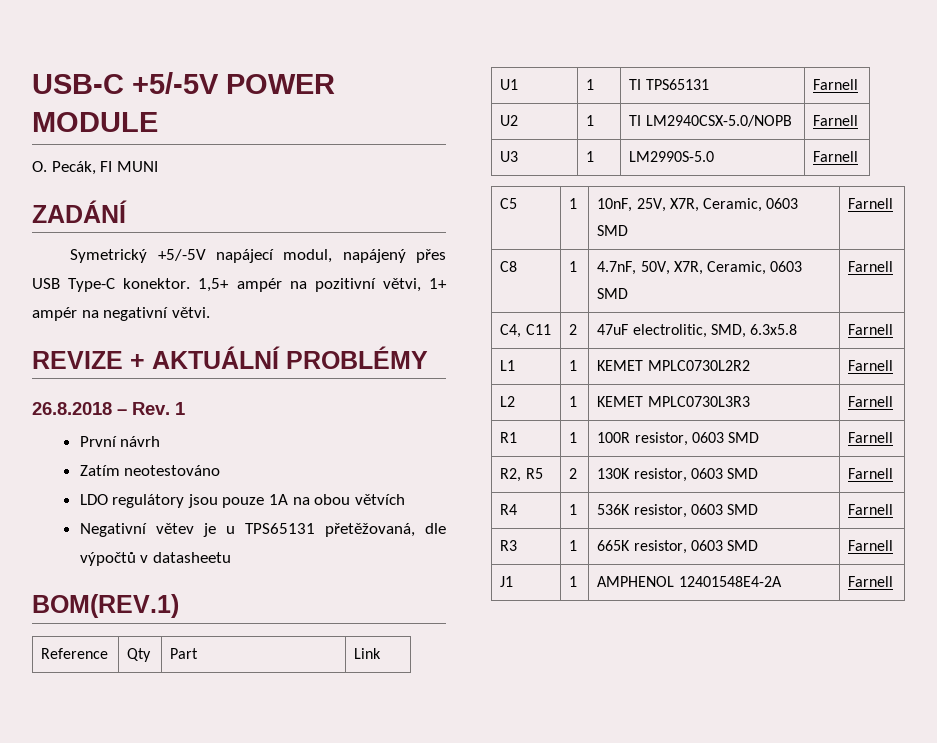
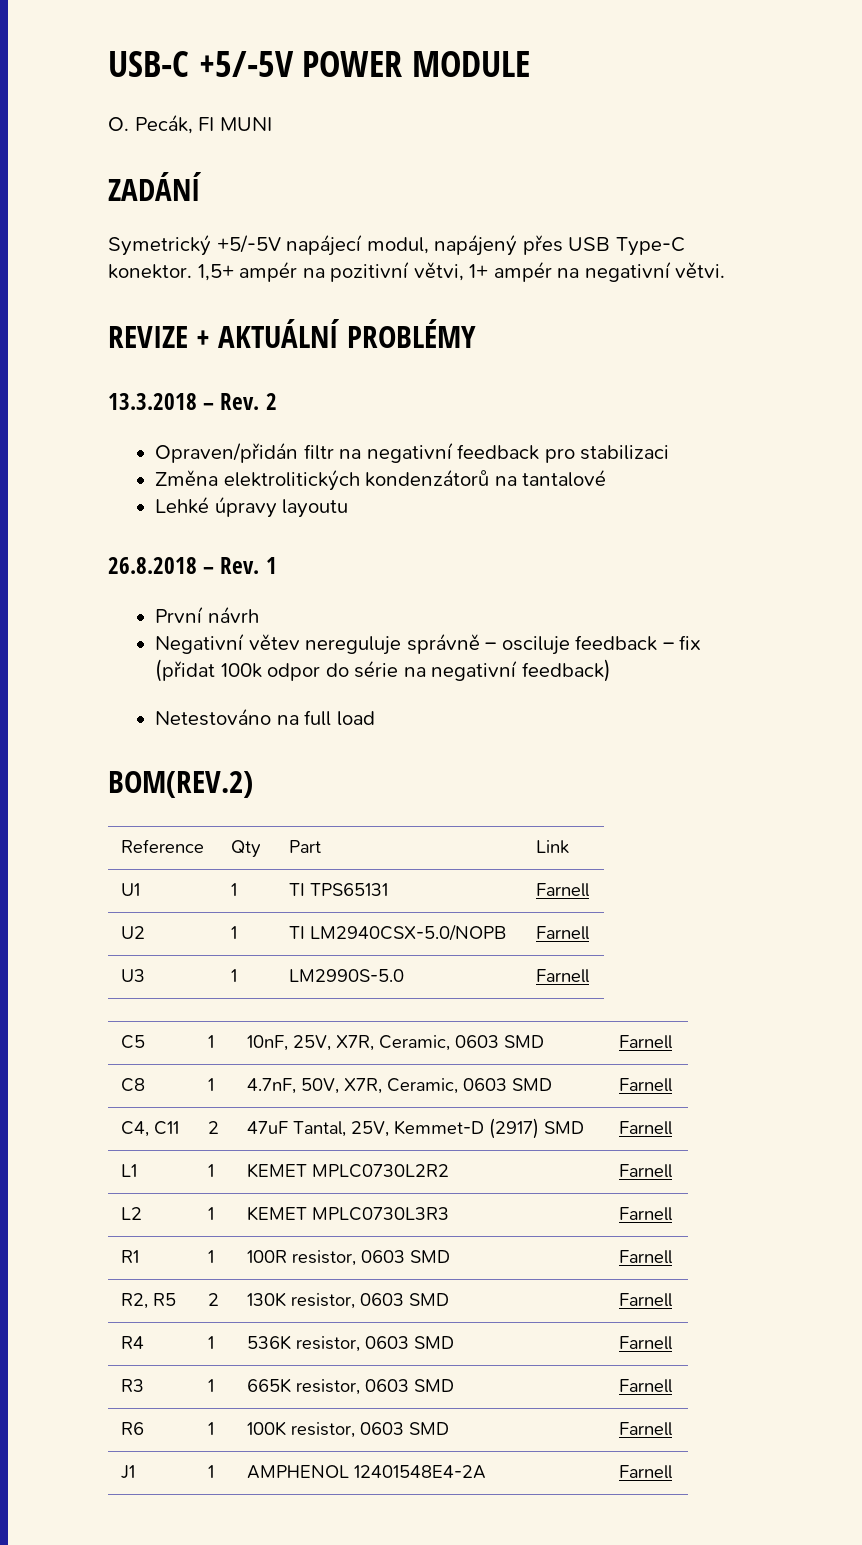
(428, 357) none -> [108,393,277,410] [155,442,670,463] [155,469,607,491] [155,496,349,518] // 13.3.2018 – Rev. 2 // Opraven/přidán filtr na negativní feedback pro stabilizaci // Změna elektrolitických kondenzátorů na tantalové // Lehké úpravy layoutu
[79,465,221,476] [79,494,405,508] [79,523,446,537] [79,552,231,566] [32,594,179,618] Zatím neotestováno // LDO regulátory jsou pouze 1A na obou větvích // Negativní větev je u TPS65131 přetěžovaná, dle výpočtů v datasheetu // BOM(REV.1) -> [155,633,702,655] [155,659,611,682] [155,708,375,726] [108,771,253,798] Negativní větev nereguluje správně – osciluje feedback – fix (přidat 100k odpor do série na negativní feedback) // Netestováno na full load // BOM(REV.2)
[632,324,798,338] electrolitic, SMD, 6.3x5.8 -> [293,1118,585,1139] Tantal, 25V, Kemmet-D (2917) SMD
(894, 545) none -> [121,1422,145,1435] [208,1422,215,1435] [247,1421,450,1438] [619,1422,673,1436] // R6 | 1 | 100K resistor, 0603 SMD | Farnell

